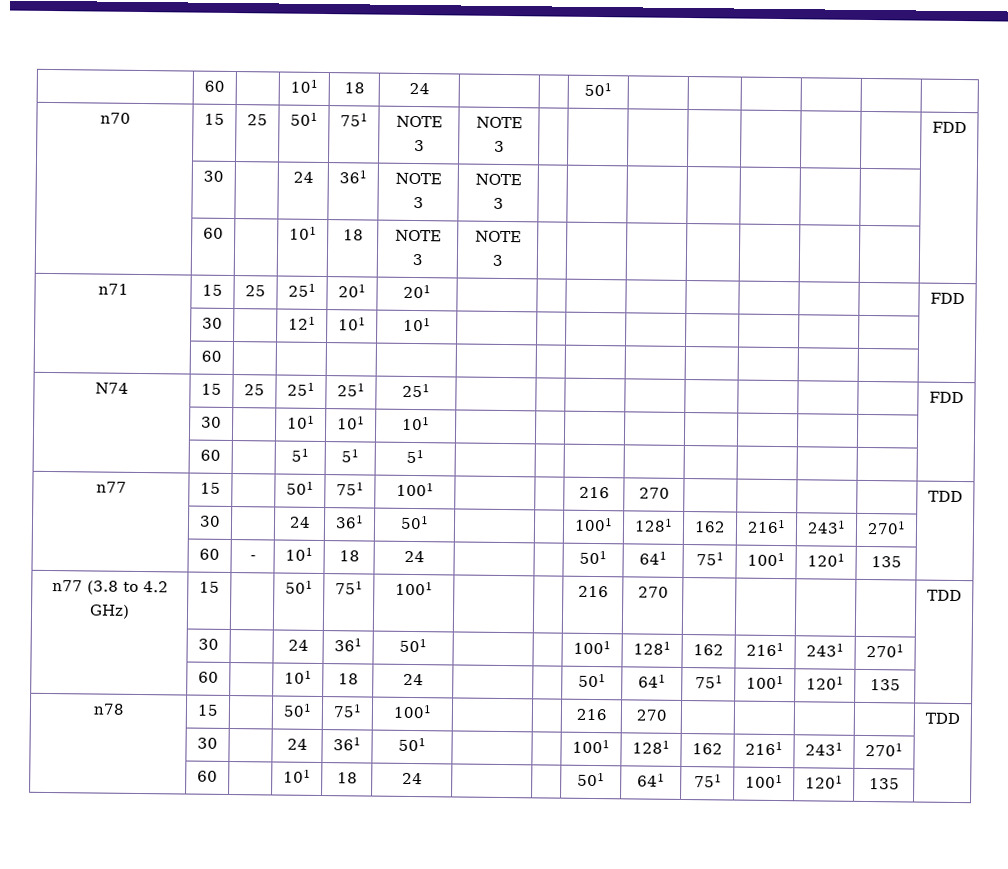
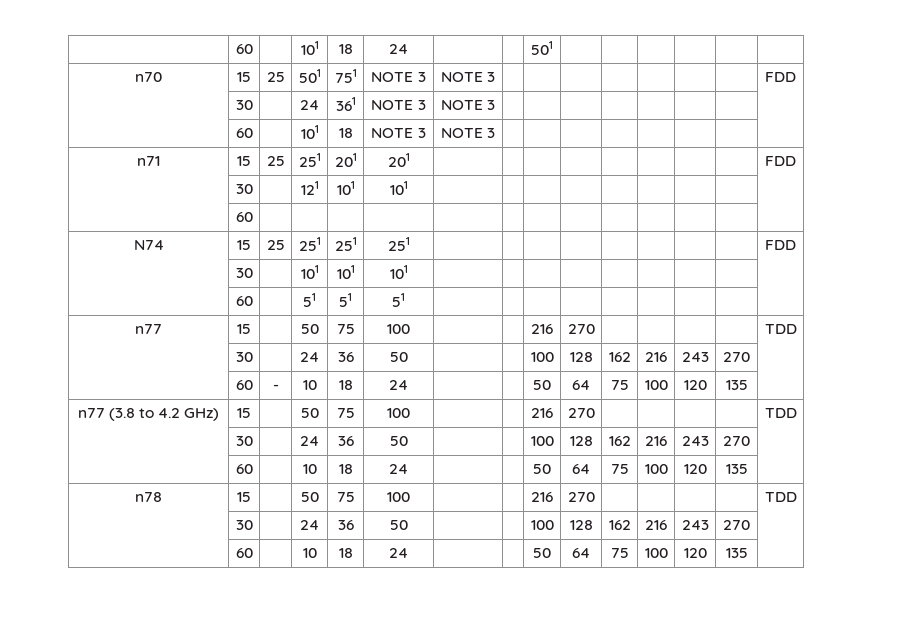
[286,481,314,495] [336,482,364,496] [396,482,434,497] [578,486,610,499] [638,487,670,499] [928,490,963,503] [199,515,221,527] [288,516,311,528] [335,515,364,529] [400,515,429,530] [574,517,613,532] [634,518,673,532] [694,521,726,533] [747,519,786,534] [807,520,846,534] [867,521,906,535] 501 | 751 | 1001 | | | 216 | 270 | | | | | TDD // | 30 | | 24 | 361 | 501 | | | 1001 | 1281 | 162 | 2161 | 2431 | 2701 -> [300,324,319,334] [336,324,355,334] [387,324,410,334] [531,324,553,334] [567,324,595,334] [764,324,797,334] [235,352,253,362] [300,352,319,362] [337,352,354,362] [389,352,408,362] [530,352,554,362] [569,352,593,362] [608,352,631,362] [645,352,667,362] [681,352,709,362] [723,352,750,362] 50 | 75 | 100 | | | 216 | 270 | | | | | TDD // | 30 | | 24 | 36 | 50 | | | 100 | 128 | 162 | 216 | 243 | 270
[285,547,313,561] [338,550,360,562] [403,550,425,563] [579,550,607,565] [639,551,667,565] [695,552,724,566] [747,552,785,567] [807,553,845,567] 101 | 18 | 24 | | | 501 | 641 | 751 | 1001 | 1201 -> [302,380,317,390] [338,380,353,390] [389,380,408,390] [533,380,551,390] [572,380,590,390] [610,380,629,390] [644,380,668,390] [683,380,707,390] 10 | 18 | 24 | | | 50 | 64 | 75 | 100 | 120
[285,580,313,594] [335,581,363,595] [395,581,433,596] [577,585,609,598] [637,586,669,598] [927,589,962,602] [198,638,219,650] [287,639,309,651] [334,638,362,652] [399,638,427,653] [573,640,611,655] [633,641,671,655] [693,644,724,656] [746,642,784,657] [806,643,844,657] [866,644,904,658] [198,671,219,683] [284,670,312,684] [337,673,359,685] [402,673,424,686] [578,673,606,688] [638,674,666,688] [694,675,723,689] [746,675,784,690] [806,676,844,690] 501 | 751 | 1001 | | | 216 | 270 | | | | | TDD // | 30 | | 24 | 361 | 501 | | | 1001 | 1281 | 162 | 2161 | 2431 | 2701 | // | 60 | | 101 | 18 | 24 | | | 501 | 641 | 751 | 1001 | 1201 -> [300,408,319,418] [336,408,355,418] [387,408,410,418] [531,408,553,418] [567,408,595,418] [764,408,797,418] [235,436,253,446] [300,436,319,446] [337,436,354,446] [389,436,408,446] [530,436,554,446] [569,436,593,446] [608,436,631,446] [645,436,667,446] [681,436,709,446] [723,436,750,446] [235,464,253,474] [302,464,317,474] [338,464,353,474] [389,464,408,474] [533,464,551,474] [572,464,590,474] [610,464,629,474] [644,464,668,474] [683,464,707,474] 50 | 75 | 100 | | | 216 | 270 | | | | | TDD // | 30 | | 24 | 36 | 50 | | | 100 | 128 | 162 | 216 | 243 | 270 | // | 60 | | 10 | 18 | 24 | | | 50 | 64 | 75 | 100 | 120
[283,703,312,717] [333,704,362,718] [393,704,432,719] [575,708,607,721] [635,709,667,721] [925,712,960,725] [197,737,218,749] [286,738,308,750] [333,737,361,751] [398,737,426,752] [572,739,610,754] [632,740,670,754] [692,743,723,755] [745,741,783,756] [805,742,843,756] [865,742,903,757] [197,770,218,782] [283,769,311,783] [336,772,358,784] [401,772,423,785] [577,772,605,787] [637,773,665,787] [693,774,722,788] [745,774,783,789] [805,775,843,789] 501 | 751 | 1001 | | | 216 | 270 | | | | | TDD // | 30 | | 24 | 361 | 501 | | | 1001 | 1281 | 162 | 2161 | 2431 | 2701 | // | 60 | | 101 | 18 | 24 | | | 501 | 641 | 751 | 1001 | 1201 -> [300,492,319,502] [336,492,355,502] [387,492,410,502] [531,492,553,502] [567,492,595,502] [764,492,797,502] [235,520,253,530] [300,520,319,530] [337,520,354,530] [389,520,408,530] [530,520,554,530] [569,520,593,530] [608,520,631,530] [645,520,667,530] [681,520,709,530] [723,520,750,530] [235,548,253,558] [302,548,317,558] [338,548,353,558] [389,548,408,558] [533,548,551,558] [572,548,590,558] [610,548,629,558] [644,548,668,558] [683,548,707,558] 50 | 75 | 100 | | | 216 | 270 | | | | | TDD // | 30 | | 24 | 36 | 50 | | | 100 | 128 | 162 | 216 | 243 | 270 | // | 60 | | 10 | 18 | 24 | | | 50 | 64 | 75 | 100 | 120

